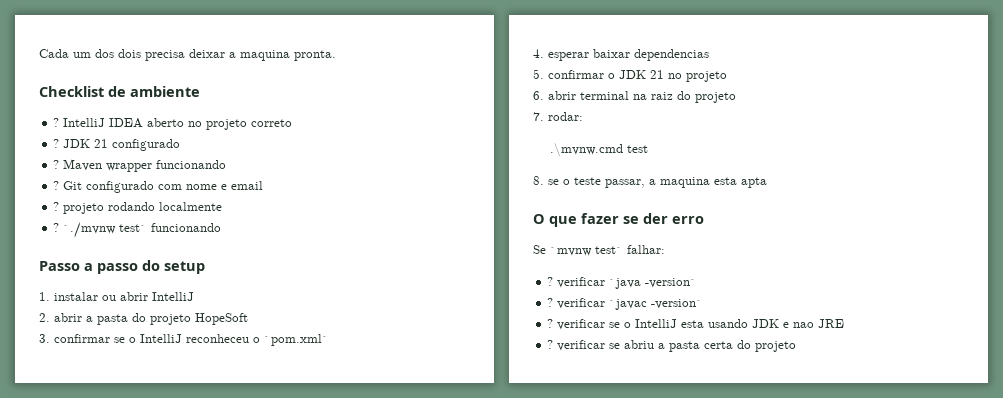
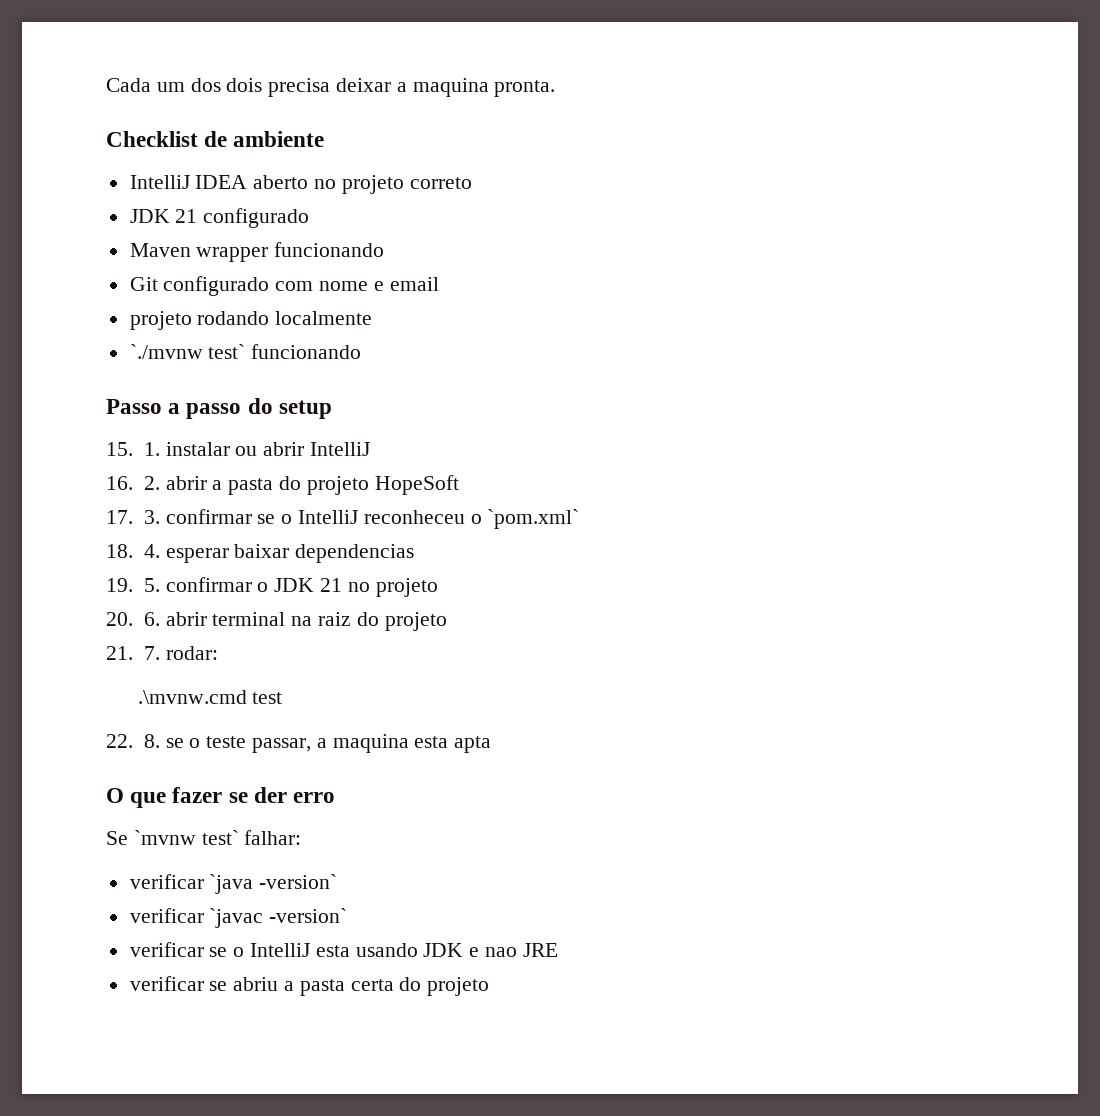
[53,118,60,127] ? -> (325, 139) none
[53,139,60,148] ? -> (472, 183) none
[53,160,60,169] ? -> (310, 218) none
[53,181,60,190] ? -> (385, 249) none
[53,202,60,211] ? -> (439, 284) none
[53,223,60,232] ? -> (373, 318) none
(205, 267) none -> [106,442,133,456] 15.
(194, 296) none -> [106,476,133,490] 16.
(248, 319) none -> [106,510,133,524] 17.
(329, 340) none -> [106,544,133,558] 18.
(709, 55) none -> [106,578,133,592] 19.
(727, 76) none -> [106,612,133,626] 20.
(736, 97) none -> [106,646,133,660] 21.
(648, 149) none -> [106,734,133,748] 22.
[547,277,554,286] ? -> (302, 837) none
[547,298,554,307] ? -> (338, 881) none
[547,319,554,328] ? -> (348, 915) none
[547,340,554,349] ? -> (558, 950) none

